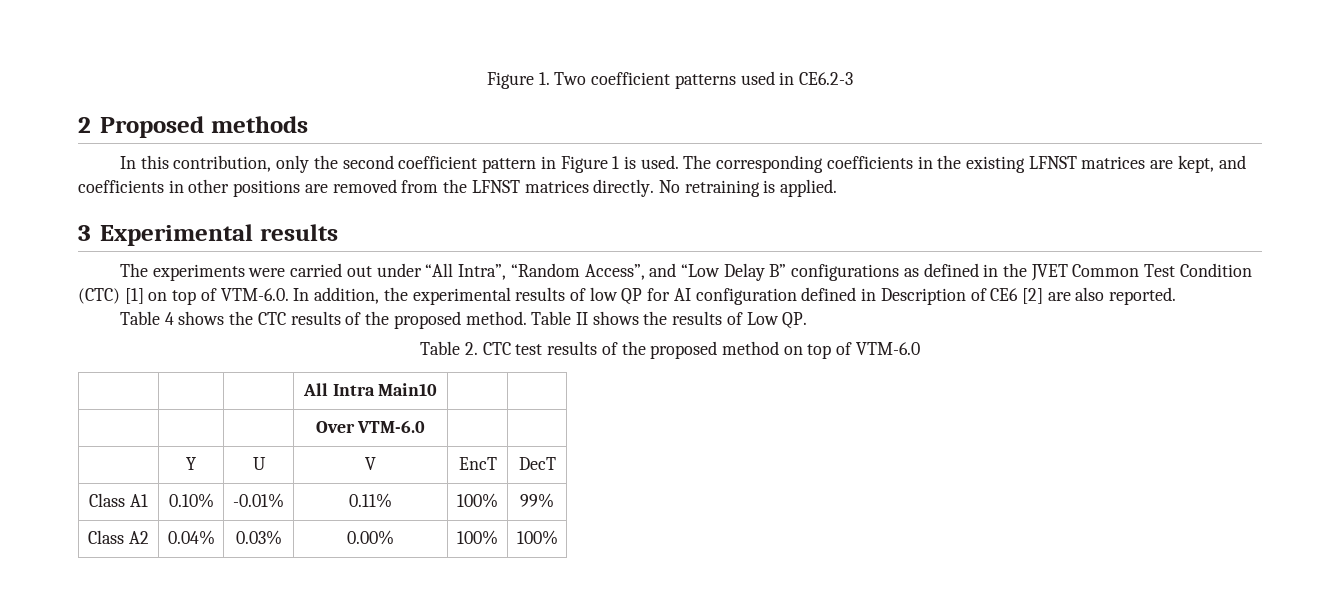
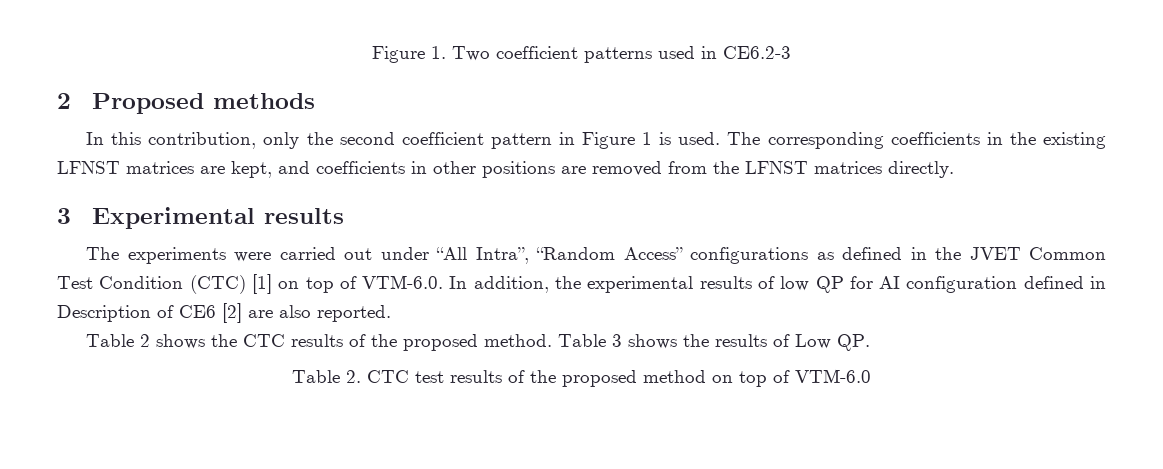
[658,179,838,197] No retraining is applied. -> (954, 169) none
[584,263,787,281] Access”, and “Low Delay B” -> [623,247,683,260] Access”
[164,312,174,325] 4 -> [140,334,151,347] 2
[575,312,588,325] II -> [612,334,623,347] 3
[302,383,438,396] [315,420,426,433] [186,457,196,470] [252,457,266,470] [365,457,376,470] [458,457,497,470] [518,457,556,470] [89,493,148,507] [168,493,214,508] [233,493,284,508] [349,493,392,508] [457,493,498,508] [520,493,554,508] [88,530,149,544] [167,530,215,545] [235,530,282,545] [347,530,394,545] [457,530,498,545] [516,530,558,545] // | | | All Intra Main10 | | // | | | Over VTM-6.0 | | // | Y | U | V | EncT | DecT // Class A1 | 0.10% | -0.01% | 0.11% | 100% | 99% // Class A2 | 0.04% | 0.03% | 0.00% | 100% | 100% -> (871, 376) none

